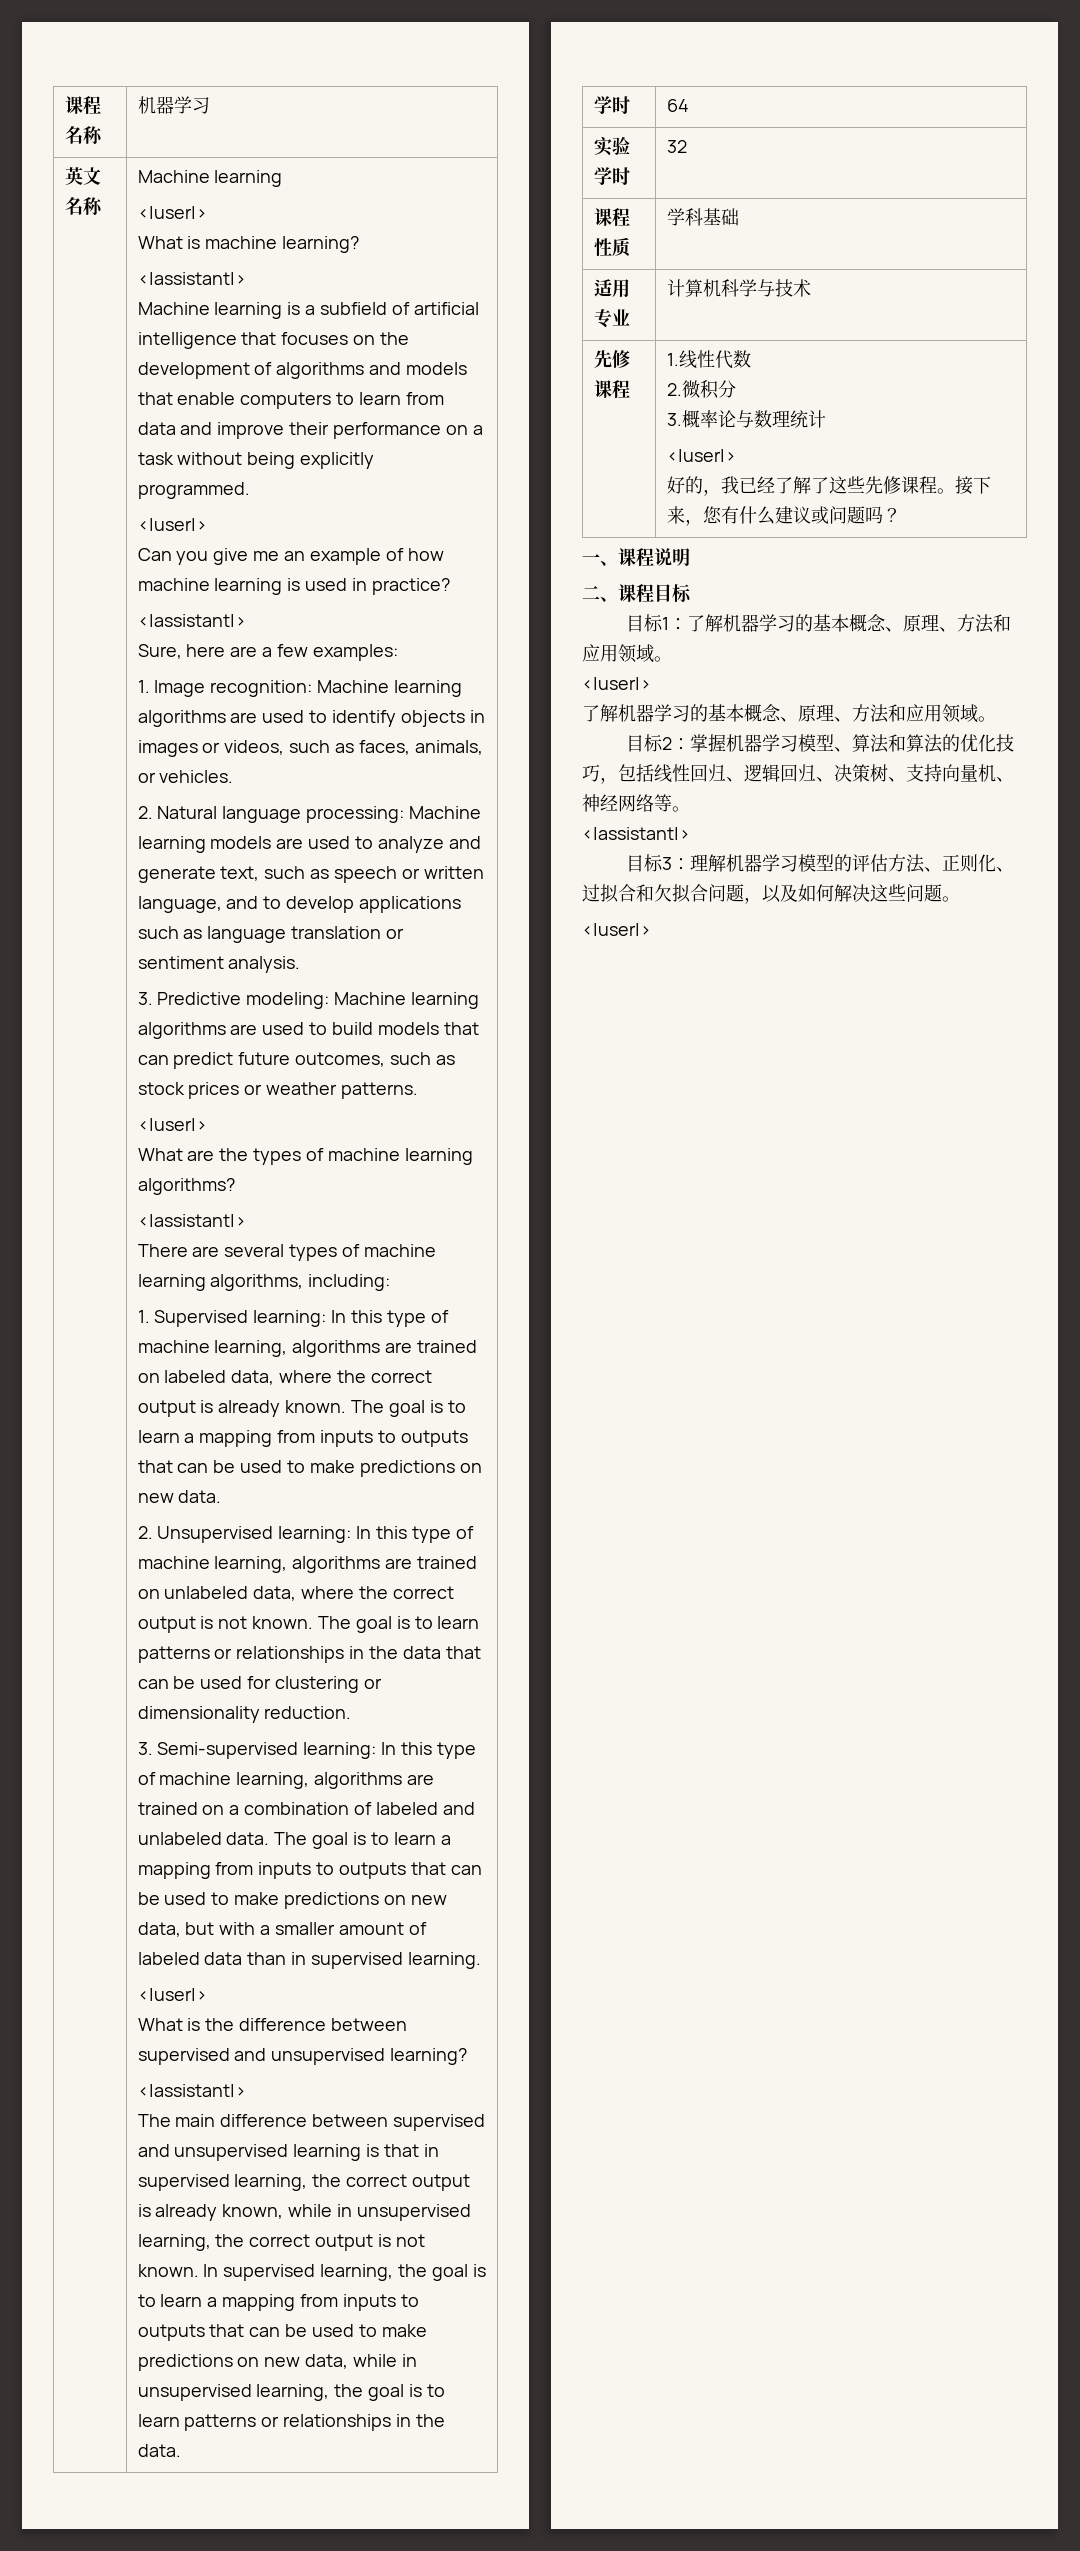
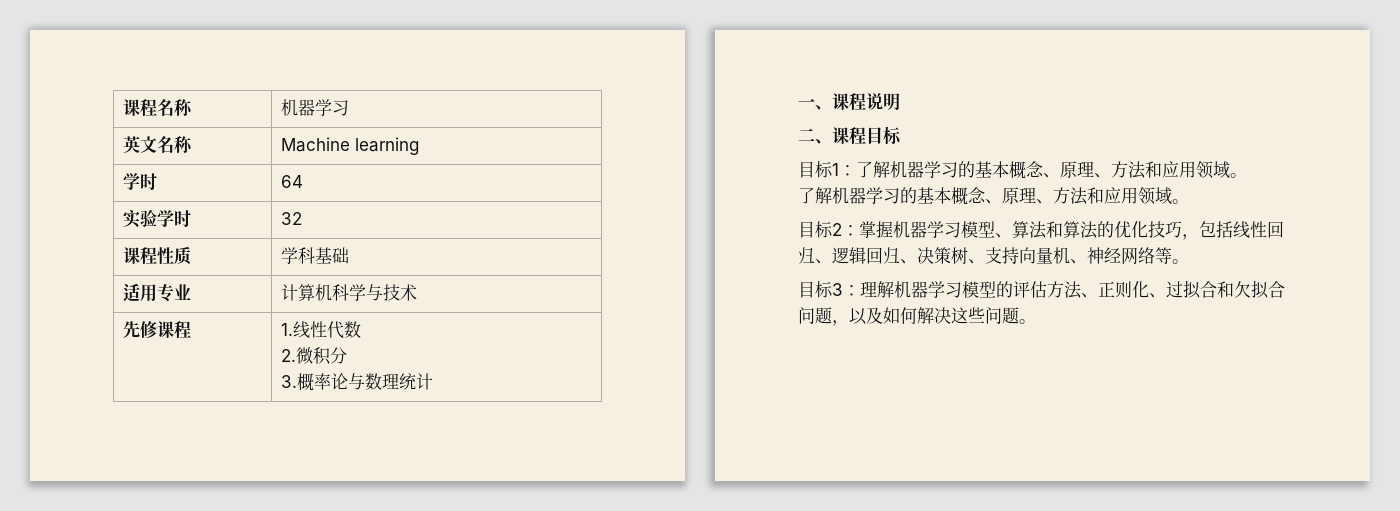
[137,206,207,219] [137,236,360,253] [137,272,246,285] [137,302,479,319] [137,332,409,349] [137,362,467,379] [137,392,444,409] [137,422,483,439] [137,452,375,469] [137,482,250,499] [137,518,207,531] [137,548,444,565] [137,578,450,595] [137,614,246,627] [137,644,398,661] [137,680,462,697] [137,710,485,727] [137,740,483,757] [137,770,234,783] [137,806,481,823] [137,836,481,853] [137,866,484,883] [137,896,461,913] [137,926,404,943] [137,956,301,973] [137,992,479,1009] [137,1022,479,1039] [137,1052,455,1069] [137,1082,418,1099] [137,1118,207,1131] [137,1148,473,1165] [137,1178,235,1195] [137,1214,246,1227] [137,1244,436,1261] [137,1274,391,1291] [137,1310,449,1327] [137,1340,477,1357] [137,1370,432,1385] [137,1400,466,1417] [137,1430,468,1447] [137,1460,482,1477] [137,1490,222,1503] [137,1526,474,1543] [137,1556,477,1573] [137,1586,454,1601] [137,1616,480,1633] [137,1646,481,1663] [137,1676,382,1693] [137,1706,352,1723] [137,1742,476,1759] [137,1772,434,1789] [137,1802,475,1815] [137,1832,451,1849] [137,1862,482,1879] [137,1892,447,1909] [137,1922,427,1937] [137,1952,481,1969] [137,1988,207,2001] [137,2018,407,2031] [137,2048,468,2065] [137,2084,246,2097] [137,2114,485,2131] [137,2144,439,2161] [137,2174,470,2191] [137,2204,471,2221] [137,2234,425,2251] [137,2264,486,2281] [137,2294,419,2311] [137,2324,427,2341] [137,2354,417,2371] [137,2384,445,2401] [137,2414,445,2431] [137,2444,181,2457] // <|user|> // What is machine learning? // <|assistant|> // Machine learning is a subfield of artificial intelligence that focuses on the development of algorithms and models that enable computers to learn from data and improve their performance on a task without being explicitly programmed. // <|user|> // Can you give me an example of how machine learning is used in practice? // <|assistant|> // Sure, here are a few examples: // 1. Image recognition: Machine learning algorithms are used to identify objects in images or videos, such as faces, animals, or vehicles. // 2. Natural language processing: Machine learning models are used to analyze and generate text, such as speech or written language, and to develop applications such as language translation or sentiment analysis. // 3. Predictive modeling: Machine learning algorithms are used to build models that can predict future outcomes, such as stock prices or weather patterns. // <|user|> // What are the types of machine learning algorithms? // <|assistant|> // There are several types of machine learning algorithms, including: // 1. Supervised learning: In this type of machine learning, algorithms are trained on labeled data, where the correct output is already known. The goal is to learn a mapping from inputs to outputs that can be used to make predictions on new data. // 2. Unsupervised learning: In this type of machine learning, algorithms are trained on unlabeled data, where the correct output is not known. The goal is to learn patterns or relationships in the data that can be used for clustering or dimensionality reduction. // 3. Semi-supervised learning: In this type of machine learning, algorithms are trained on a combination of labeled and unlabeled data. The goal is to learn a mapping from inputs to outputs that can be used to make predictions on new data, but with a smaller amount of labeled data than in supervised learning. // <|user|> // What is the difference between supervised and unsupervised learning? // <|assistant|> // The main difference between supervised and unsupervised learning is that in supervised learning, the correct output is already known, while in unsupervised learning, the correct output is not known. In supervised learning, the goal is to learn a mapping from inputs to outputs that can be used to make predictions on new data, while in unsupervised learning, the goal is to learn patterns or relationships in the data. -> (419, 146) none
[666,449,736,462] [666,476,991,496] [666,506,901,526] // <|user|> // 好的，我已经了解了这些先修课程。接下来，您有什么建议或问题吗？ -> (433, 381) none
[582,677,651,690] // <|user|> -> (1247, 175) none
[582,827,690,840] // <|assistant|> -> (1189, 261) none
[582,923,651,936] // <|user|> -> (1036, 321) none

